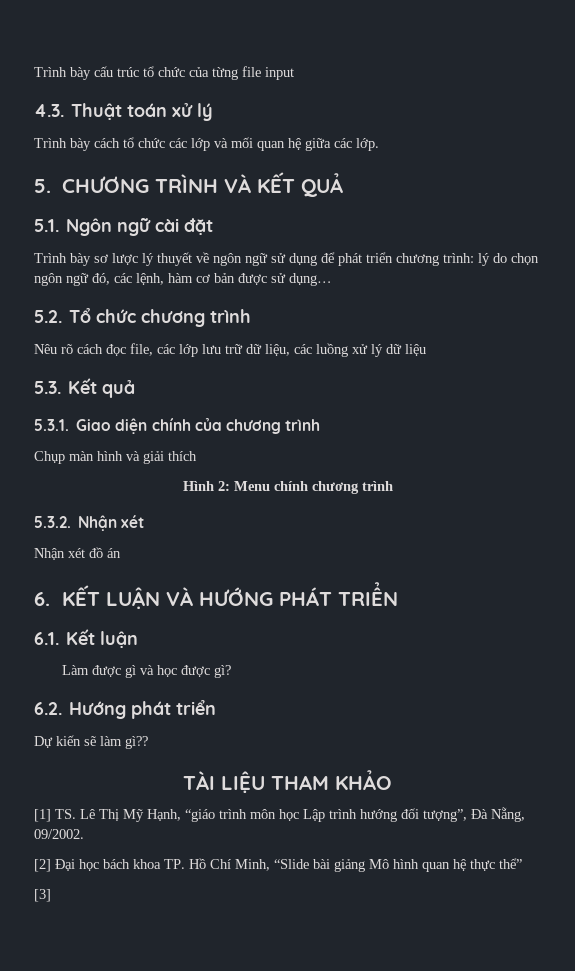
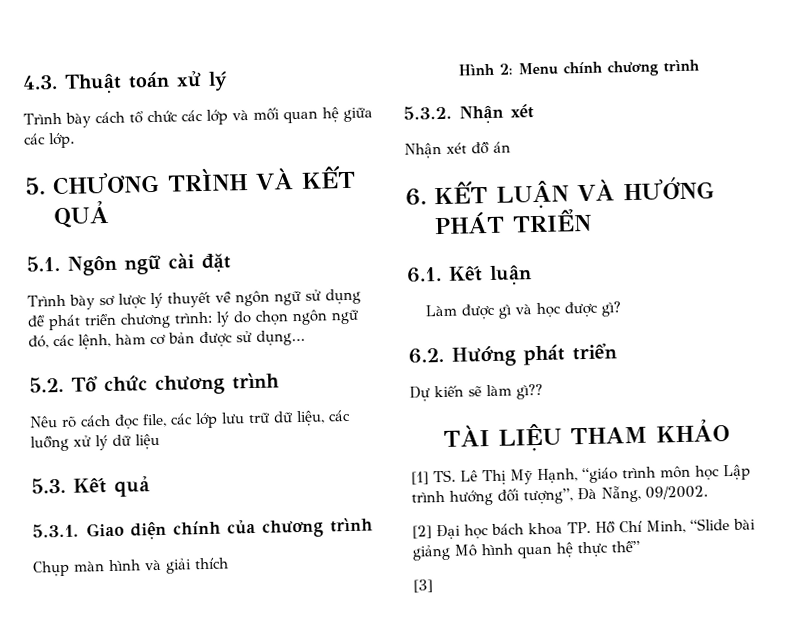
[34,66,294,80] Trình bày cấu trúc tổ chức của từng file input // -> (22, 82) none

